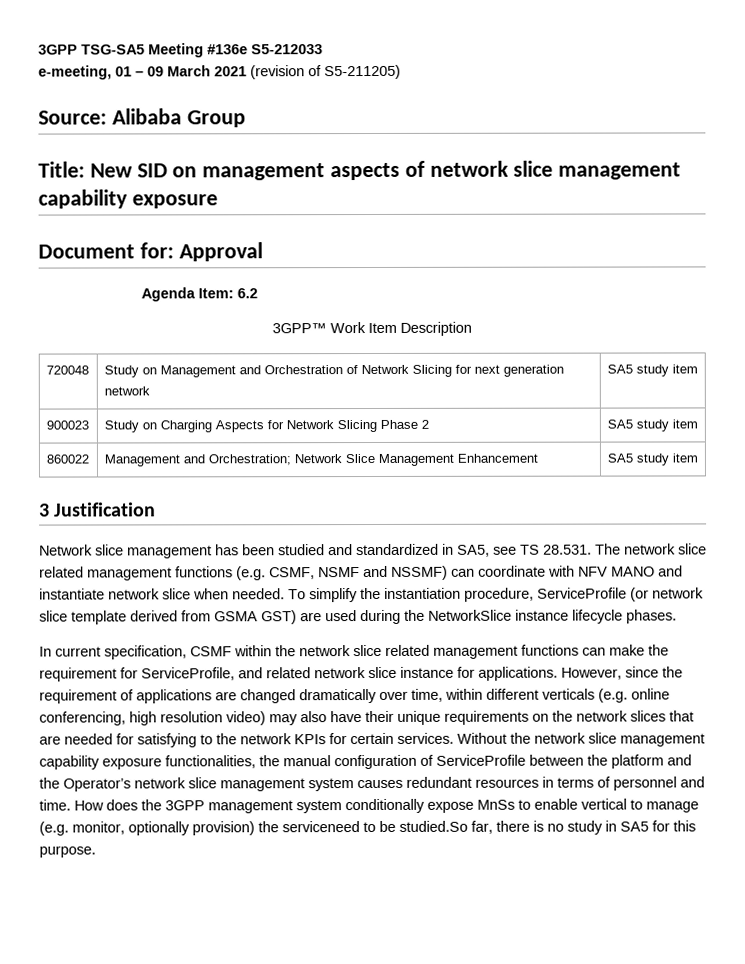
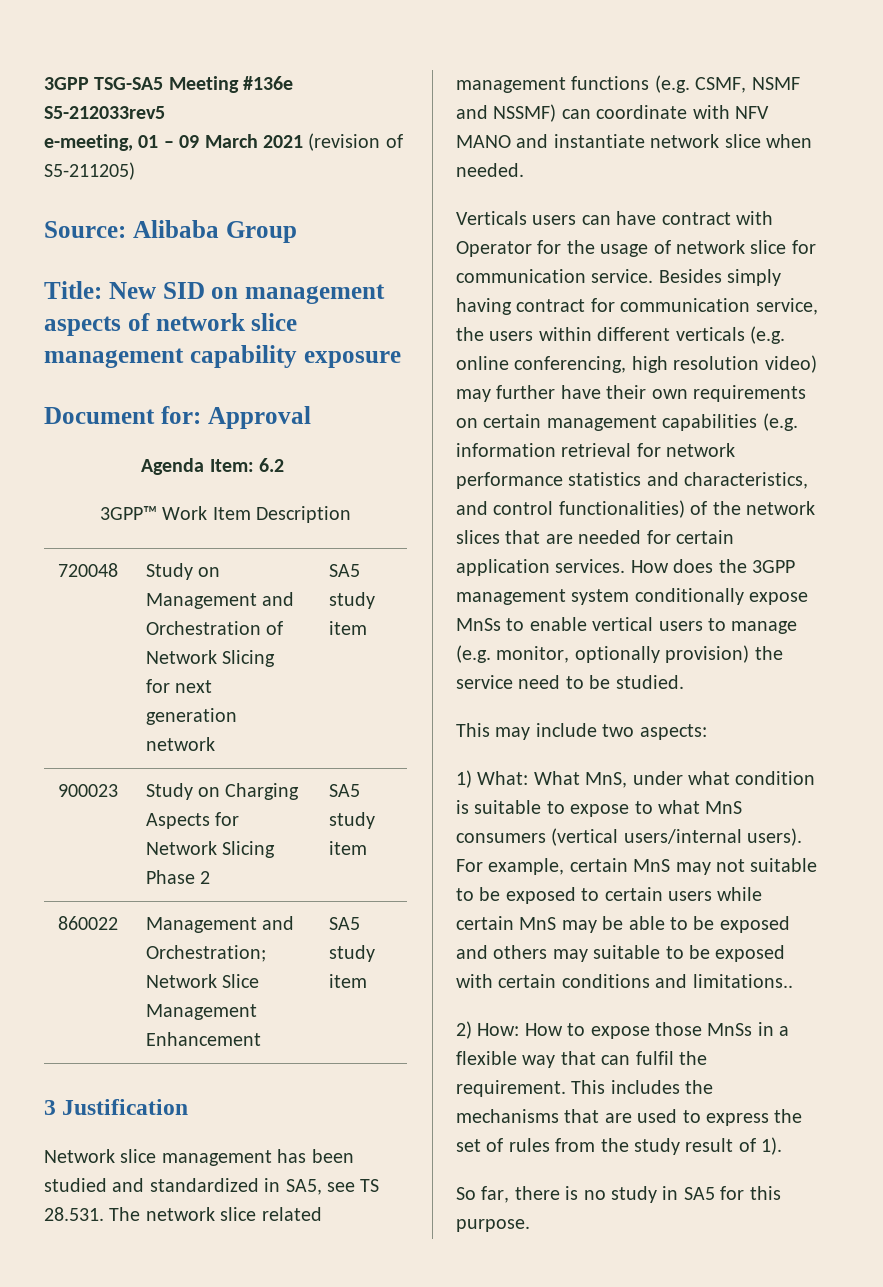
[251,44,323,55] S5-212033 -> [44,106,165,119] S5-212033rev5
[288,587,704,603] [39,609,677,625] [39,644,669,660] [39,666,683,682] [39,688,443,704] To simplify the instantiation procedure, ServiceProfile (or network slice template derived from GSMA GST) are used during the NetworkSlice instance lifecycle phases. // In current specification, CSMF within the network slice related management functions can make the requirement for ServiceProfile, and related network slice instance for applications. However, since the requirement of applications are changed dramatically over time, -> [456,211,773,225] [456,240,816,257] [456,269,782,286] [456,298,818,315] [456,327,534,341] // Verticals users can have contract with Operator for the usage of network slice for communication service. Besides simply having contract for communication service, the users
[300,711,327,723] also -> [496,385,556,399] further
[397,710,441,725] unique -> [651,389,688,399] own
(549, 717) none -> [483,413,798,431] [456,443,736,457] [456,472,809,489] [456,500,708,518] certain management capabilities (e.g. information retrieval for network performance statistics and characteristics, and control functionalities) of
[137,732,705,748] [39,754,692,770] [39,776,705,792] [39,799,71,811] satisfying to the network KPIs for certain services. Without the network slice management capability exposure functionalities, the manual configuration of ServiceProfile between the platform and the Operator’s network slice management system causes redundant resources in terms of personnel and time. -> [676,530,734,544] [456,559,626,576] certain application services.
(627, 804) none -> [658,621,703,631] users
[282,820,468,833] serviceneed to be studied.So -> [456,675,684,689] [456,723,707,740] [456,770,816,788] [456,800,743,817] [456,828,803,846] [456,858,818,875] [456,887,763,904] [456,916,790,933] [456,945,786,962] [456,974,793,988] [456,1021,790,1039] [456,1051,707,1068] [456,1080,714,1097] [456,1109,803,1126] [456,1137,783,1155] [456,1187,476,1200] service need to be studied. // This may include two aspects: // 1) What: What MnS, under what condition is suitable to expose to what MnS consumers (vertical users/internal users). For example, certain MnS may not suitable to be exposed to certain users while certain MnS may be able to be exposed and others may suitable to be exposed with certain conditions and limitations.. // 2) How: How to expose those MnSs in a flexible way that can fulfil the requirement. This includes the mechanisms that are used to express the set of rules from the study result of 1). // So

